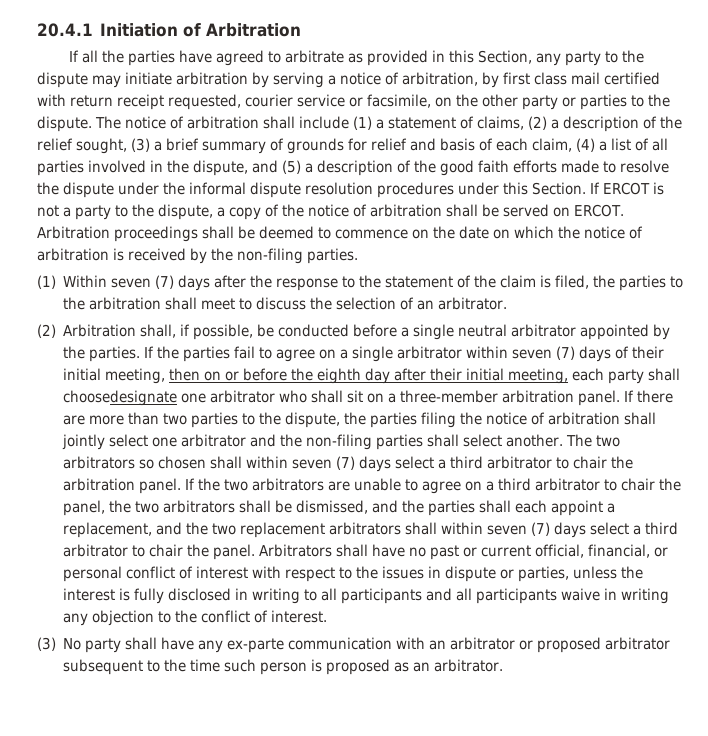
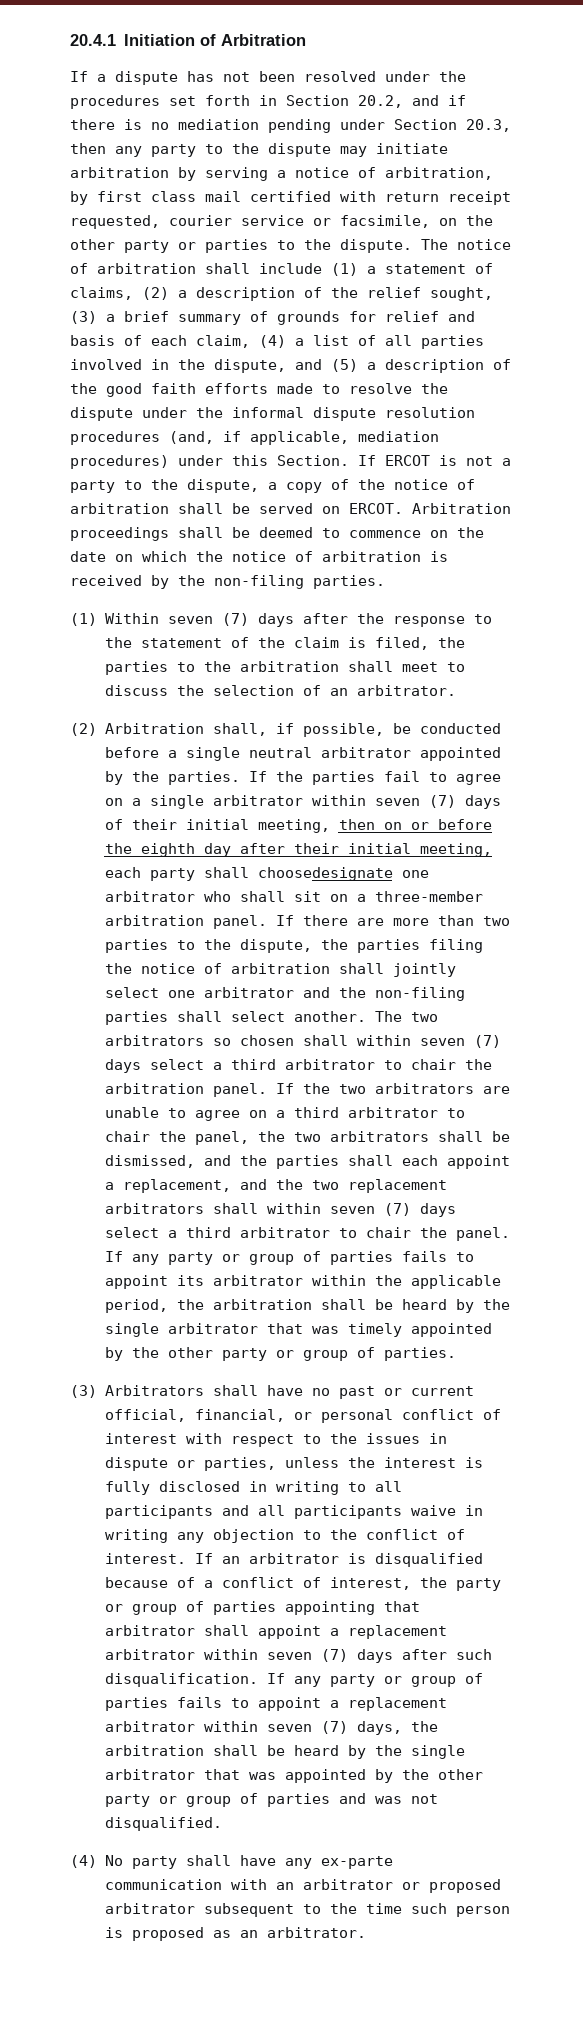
[82,50,533,66] all the parties have agreed to arbitrate as provided in this Section, -> [97,71,466,85] [70,95,466,109] [70,119,511,133] [70,143,106,154] a dispute has not been resolved under the procedures set forth in Section 20.2, and if there is no mediation pending under Section 20.3, then
(454, 190) none -> [169,431,439,445] [70,455,169,469] (and, if applicable, mediation procedures)
(256, 552) none -> [104,1251,474,1265] [104,1275,501,1289] [104,1299,510,1313] [104,1323,492,1337] [104,1347,456,1361] [70,1385,97,1398] If any party or group of parties fails to appoint its arbitrator within the applicable period, the arbitration shall be heard by the single arbitrator that was timely appointed by the other party or group of parties. // (3)
[37,637,56,651] // (3) -> [194,1553,483,1567] [104,1577,501,1591] [104,1601,420,1615] [104,1625,447,1639] [104,1649,492,1663] [104,1673,483,1687] [104,1697,447,1711] [104,1721,438,1735] [104,1745,465,1759] [104,1769,483,1783] [104,1793,438,1807] [104,1817,222,1831] [70,1855,97,1868] If an arbitrator is disqualified because of a conflict of interest, the party or group of parties appointing that arbitrator shall appoint a replacement arbitrator within seven (7) days after such disqualification. If any party or group of parties fails to appoint a replacement arbitrator within seven (7) days, the arbitration shall be heard by the single arbitrator that was appointed by the other party or group of parties and was not disqualified. // (4)

